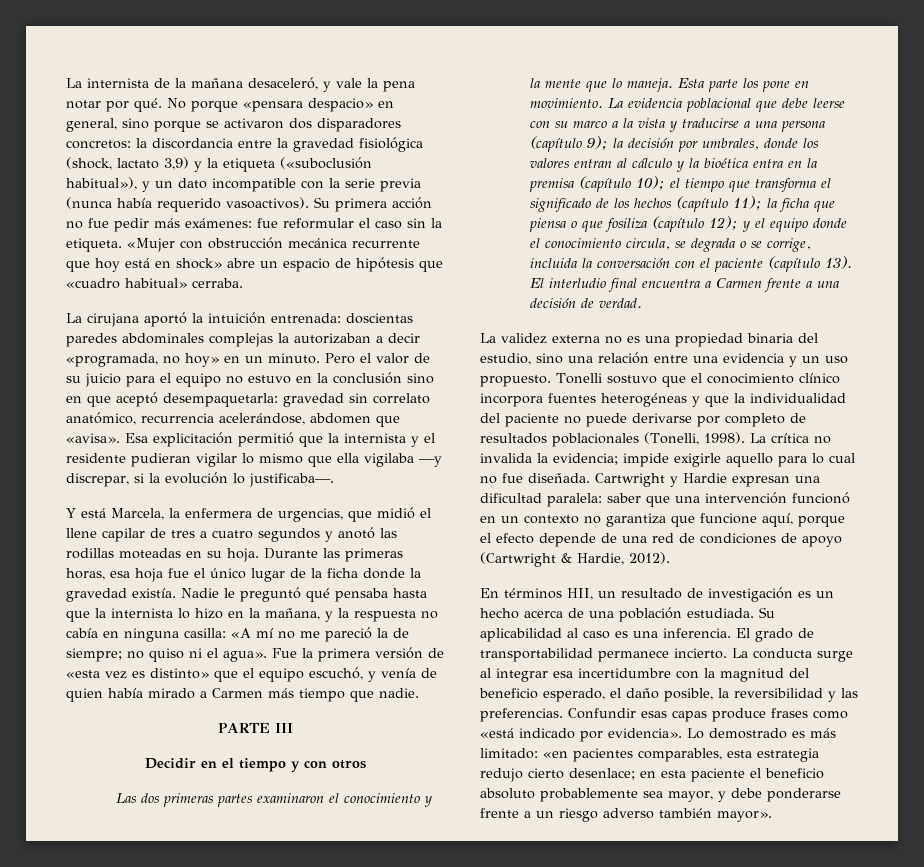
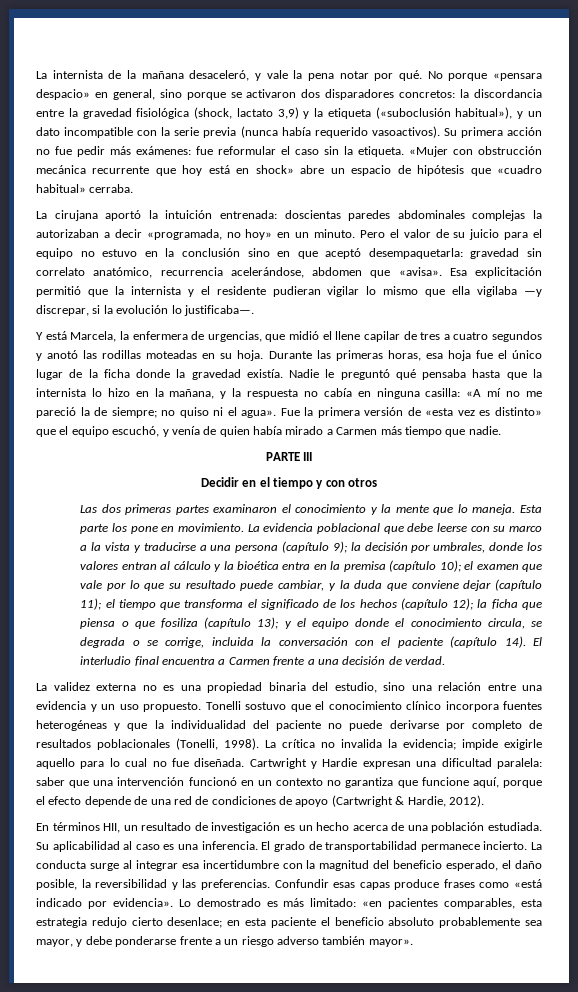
(680, 183) none -> [476,564,542,572] [80,579,542,591] [80,598,115,610] examen que vale por lo que su resultado puede cambiar, y la duda que conviene dejar (capítulo 11); el
[732,196,762,210] 11); -> [452,598,474,610] 12);
[708,216,738,230] 12); -> [257,617,279,629] 13);
[824,256,852,269] 13). -> [504,636,526,648] 14).

